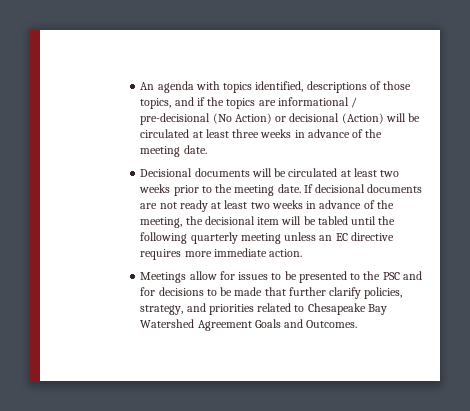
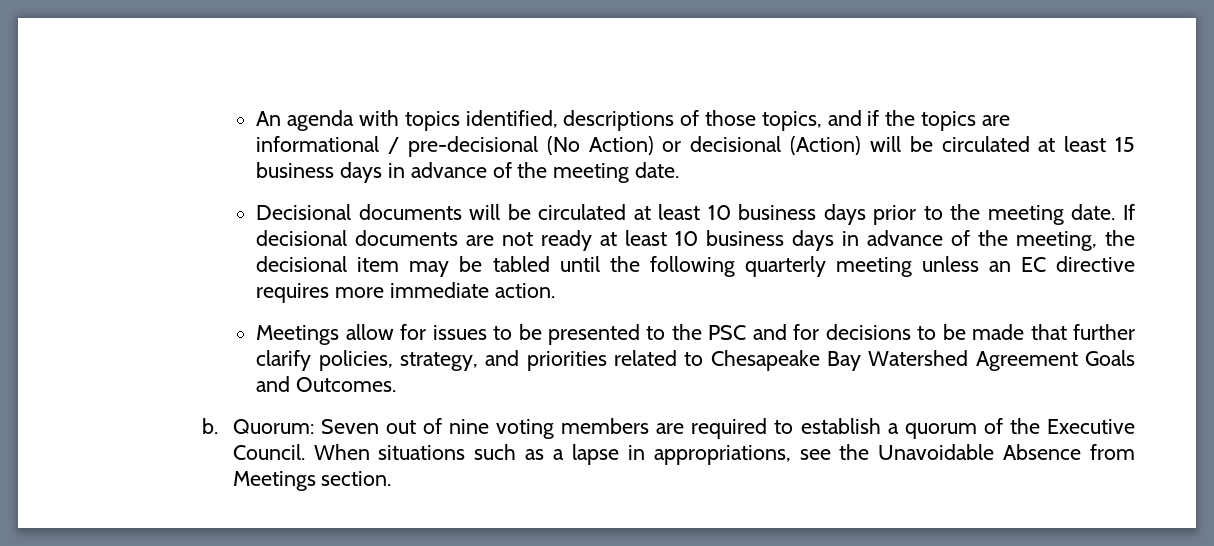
[232,129,292,138] three weeks -> [1114,137,1135,152] [256,162,383,183] 15 business days
[380,170,400,177] [139,184,171,193] two weeks -> [707,204,866,225] 10 business days
[250,200,303,209] two weeks -> [675,230,835,251] 10 business days
[281,216,302,225] will -> [409,261,450,277] may
(358, 324) none -> [201,418,1136,439] [232,444,1136,465] [232,471,392,491] // b. Quorum: Seven out of nine voting members are required to establish a quorum of the Executive Council. When situations such as a lapse in appropriations, see the Unavoidable Absence from Meetings section.

